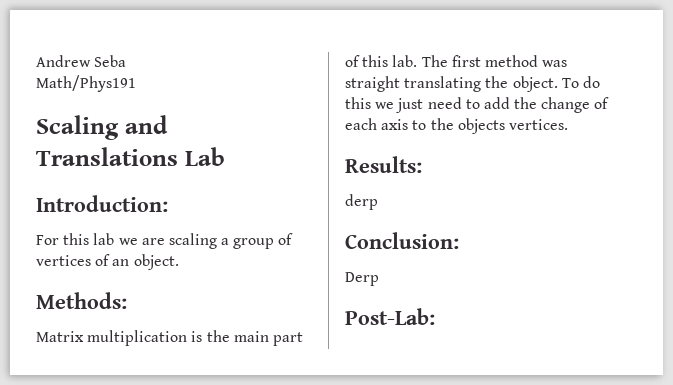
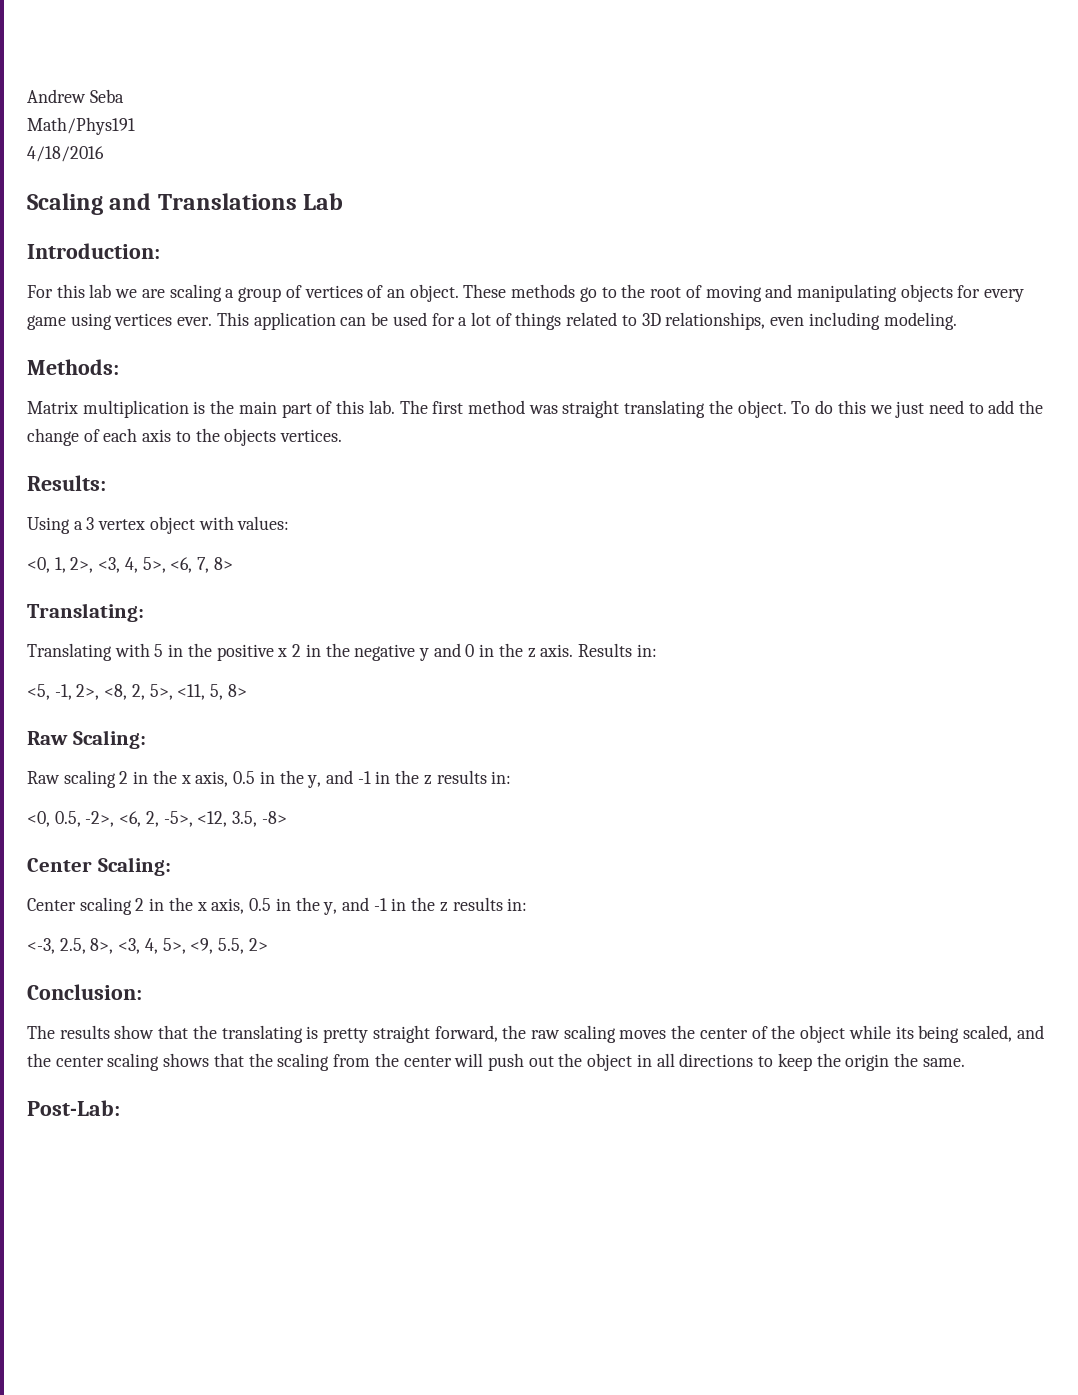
(136, 83) none -> [27,146,104,162] // 4/18/2016
(179, 262) none -> [463,284,1025,302] [27,312,957,330] These methods go to the root of moving and manipulating objects for every game using vertices ever. This application can be used for a lot of things related to 3D relationships, even including modeling.
[345,194,378,210] [345,232,459,249] [345,272,379,286] derp // Conclusion: // Derp -> [27,516,290,534] [27,557,233,573] [27,603,144,622] [27,643,657,661] [27,684,247,700] [27,730,146,749] [27,770,512,788] [27,811,287,827] [27,857,171,876] [27,897,528,915] [27,938,268,954] [27,984,142,1000] [27,1025,1044,1043] [27,1053,965,1071] Using a 3 vertex object with values: // <0, 1, 2>, <3, 4, 5>, <6, 7, 8> // Translating: // Translating with 5 in the positive x 2 in the negative y and 0 in the z axis. Results in: // <5, -1, 2>, <8, 2, 5>, <11, 5, 8> // Raw Scaling: // Raw scaling 2 in the x axis, 0.5 in the y, and -1 in the z results in: // <0, 0.5, -2>, <6, 2, -5>, <12, 3.5, -8> // Center Scaling: // Center scaling 2 in the x axis, 0.5 in the y, and -1 in the z results in: // <-3, 2.5, 8>, <3, 4, 5>, <9, 5.5, 2> // Conclusion: // The results show that the translating is pretty straight forward, the raw scaling moves the center of the object while its being scaled, and the center scaling shows that the scaling from the center will push out the object in all directions to keep the origin the same.

